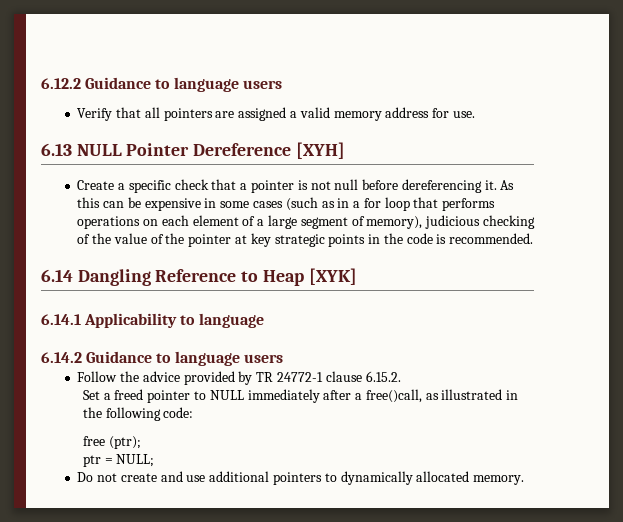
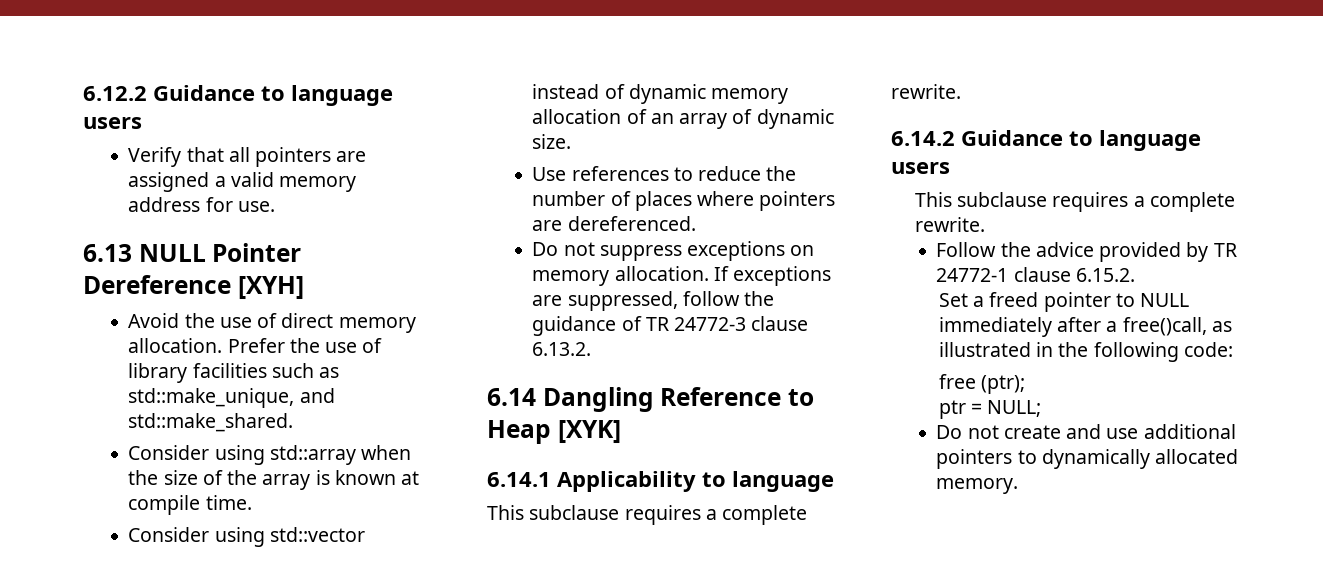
[77,179,515,193] [77,197,496,211] [77,215,535,229] [77,233,534,247] Create a specific check that a pointer is not null before dereferencing it. As this can be expensive in some cases (such as in a for loop that performs operations on each element of a large segment of memory), judicious checking of the value of the pointer at key strategic points in the code is recommended. -> [128,313,416,333] [128,338,383,353] [128,363,340,383] [128,388,335,408] [128,413,294,432] [128,445,412,465] [128,470,420,490] [128,495,252,515] [128,527,365,547] [532,84,789,104] [532,109,834,129] [532,134,572,149] [532,166,797,181] [532,191,836,211] [532,216,696,231] [532,241,815,261] [532,266,832,286] [532,291,775,311] [532,316,809,336] [532,342,592,356] Avoid the use of direct memory allocation. Prefer the use of library facilities such as std::make_unique, and std::make_shared. // Consider using std::array when the size of the array is known at compile time. // Consider using std::vector instead of dynamic memory allocation of an array of dynamic size. // Use references to reduce the number of places where pointers are dereferenced. // Do not suppress exceptions on memory allocation. If exceptions are suppressed, follow the guidance of TR 24772-3 clause 6.13.2.
(264, 320) none -> [487,505,808,525] [891,84,961,99] // This subclause requires a complete rewrite.
(283, 358) none -> [914,192,1235,212] [914,217,985,232] // This subclause requires a complete rewrite.

